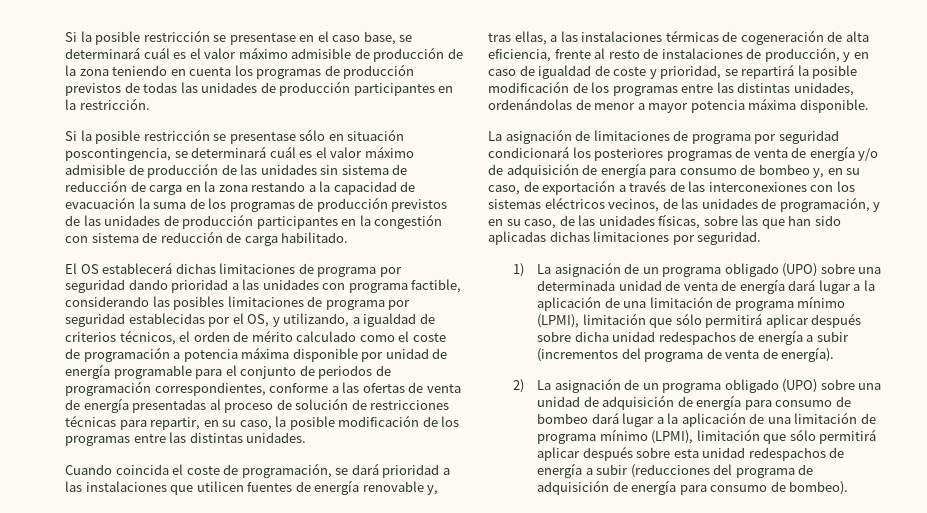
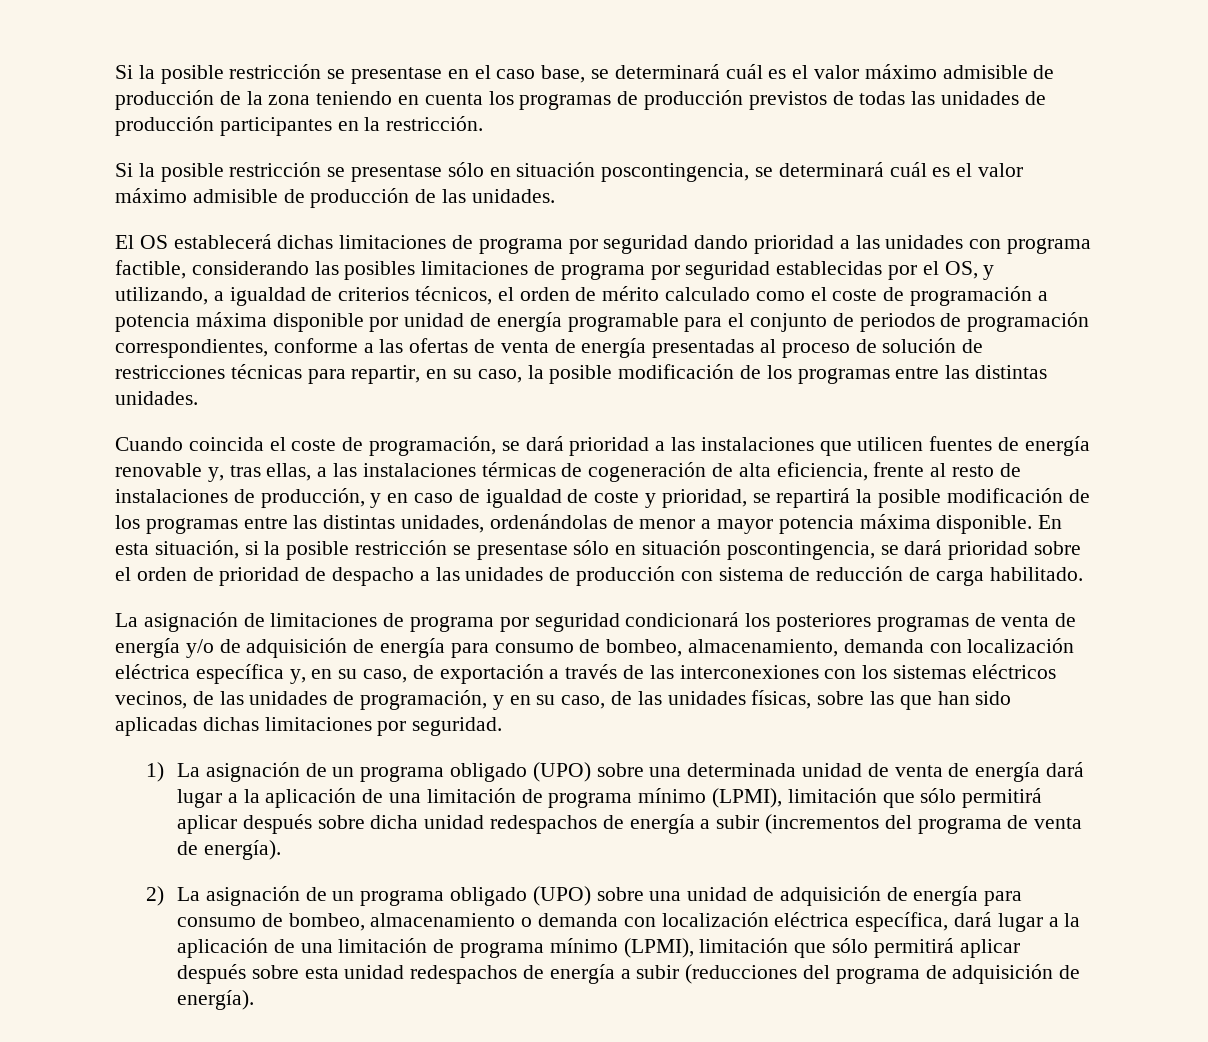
[260,164,408,175] [65,180,416,195] [65,197,448,212] [65,214,443,229] [65,231,349,246] unidades sin sistema de reducción de carga en la zona restando a la capacidad de evacuación la suma de los programas de producción previstos de las unidades de producción participantes en la congestión con sistema de reducción de carga habilitado. -> [471,189,555,203] unidades.
(869, 106) none -> [1038,515,1063,529] [115,540,1082,560] [115,566,1083,586] En esta situación, si la posible restricción se presentase sólo en situación poscontingencia, se dará prioridad sobre el orden de prioridad de despacho a las unidades de producción con sistema de reducción de carga habilitado.
[758,164,810,175] bombeo -> [606,638,1075,657] [115,664,284,684] bombeo, almacenamiento, demanda con localización eléctrica específica
[537,413,589,424] bombeo -> [288,912,949,932] bombeo, almacenamiento o demanda con localización eléctrica específica,
[631,480,849,495] energía para consumo de bombeo). -> [177,990,255,1010] energía).

